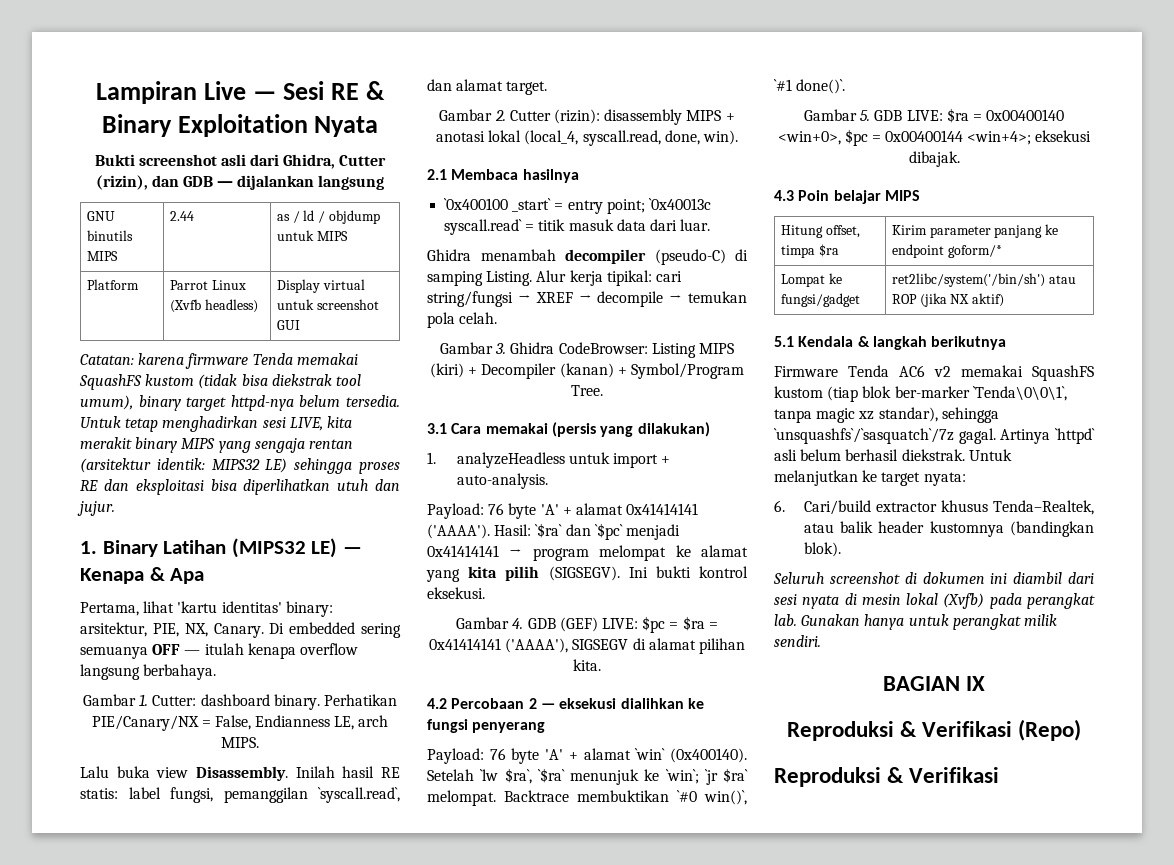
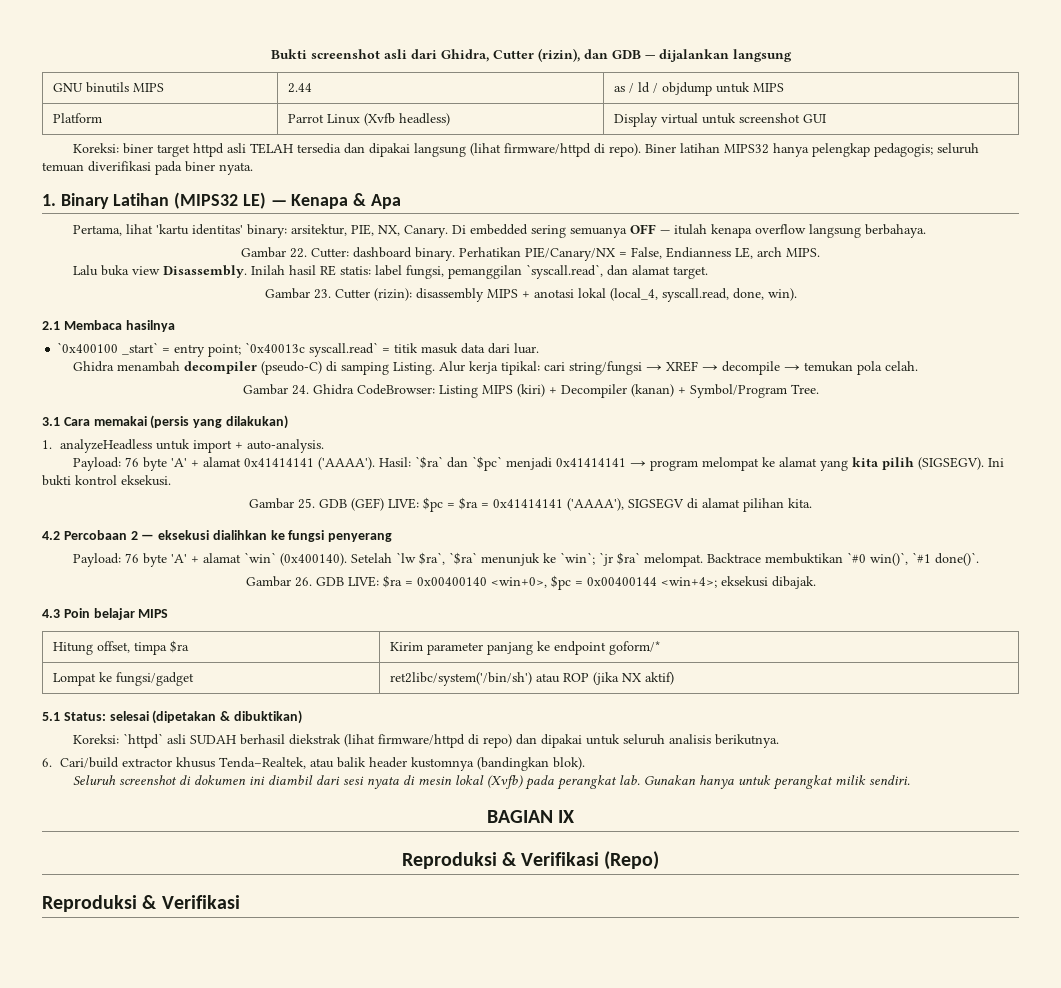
[95,81,386,104] [101,114,379,137] Lampiran Live — Sesi RE & Binary Exploitation Nyata // -> (270, 54) none
[80,353,358,369] [79,374,361,390] [80,395,400,411] [80,416,352,432] [80,437,353,453] [80,458,401,474] [80,479,400,495] [77,501,115,516] Catatan: karena firmware Tenda memakai SquashFS kustom (tidak bisa diekstrak tool umum), binary target httpd-nya belum tersedia. Untuk tetap menghadirkan sesi LIVE, kita merakit binary MIPS yang sengaja rentan (arsitektur identik: MIPS32 LE) sehingga proses RE dan eksploitasi bisa diperlihatkan utuh dan jujur. -> [73,143,980,157] [42,161,253,175] Koreksi: biner target httpd asli TELAH tersedia dan dipakai langsung (lihat firmware/httpd di repo). Biner latihan MIPS32 hanya pelengkap pedagogis; seluruh temuan diverifikasi pada biner nyata.
[139,694,149,706] 1. -> [290,248,307,258] 22.
[494,110,506,121] 2. -> [313,289,331,299] 23.
[495,343,507,354] 3. -> [291,385,309,395] 24.
[512,618,524,629] 4. -> [298,498,315,509] 25.
[860,110,871,121] 5. -> [294,577,312,587] 26.
[798,336,1007,350] [774,365,1094,381] [774,386,1067,402] [774,407,999,423] [774,428,1095,444] [774,449,1012,461] [774,470,966,486] Kendala & langkah berikutnya // Firmware Tenda AC6 v2 memakai SquashFS kustom (tiap blok ber-marker `Tenda\0\0\1`, tanpa magic xz standar), sehingga `unsquashfs`/`sasquatch`/7z gagal. Artinya `httpd` asli belum berhasil diekstrak. Untuk melanjutkan ke target nyata: -> [63,710,302,724] [73,733,780,748] Status: selesai (dipetakan & dibuktikan) // Koreksi: `httpd` asli SUDAH berhasil diekstrak (lihat firmware/httpd di repo) dan dipakai untuk seluruh analisis berikutnya.

